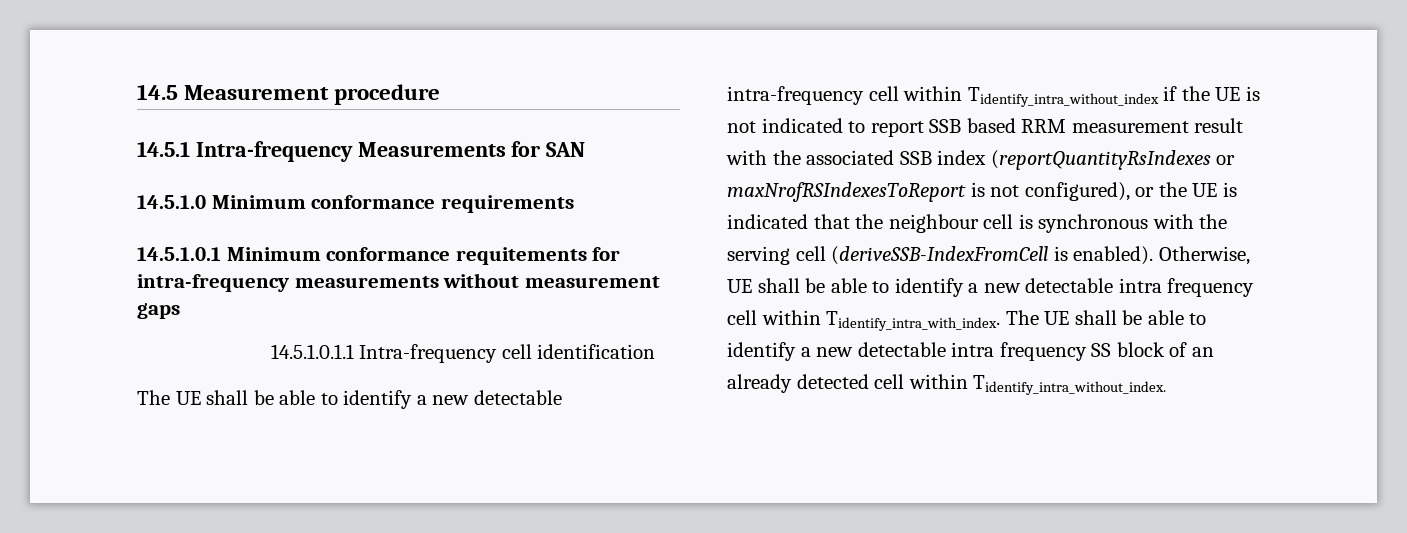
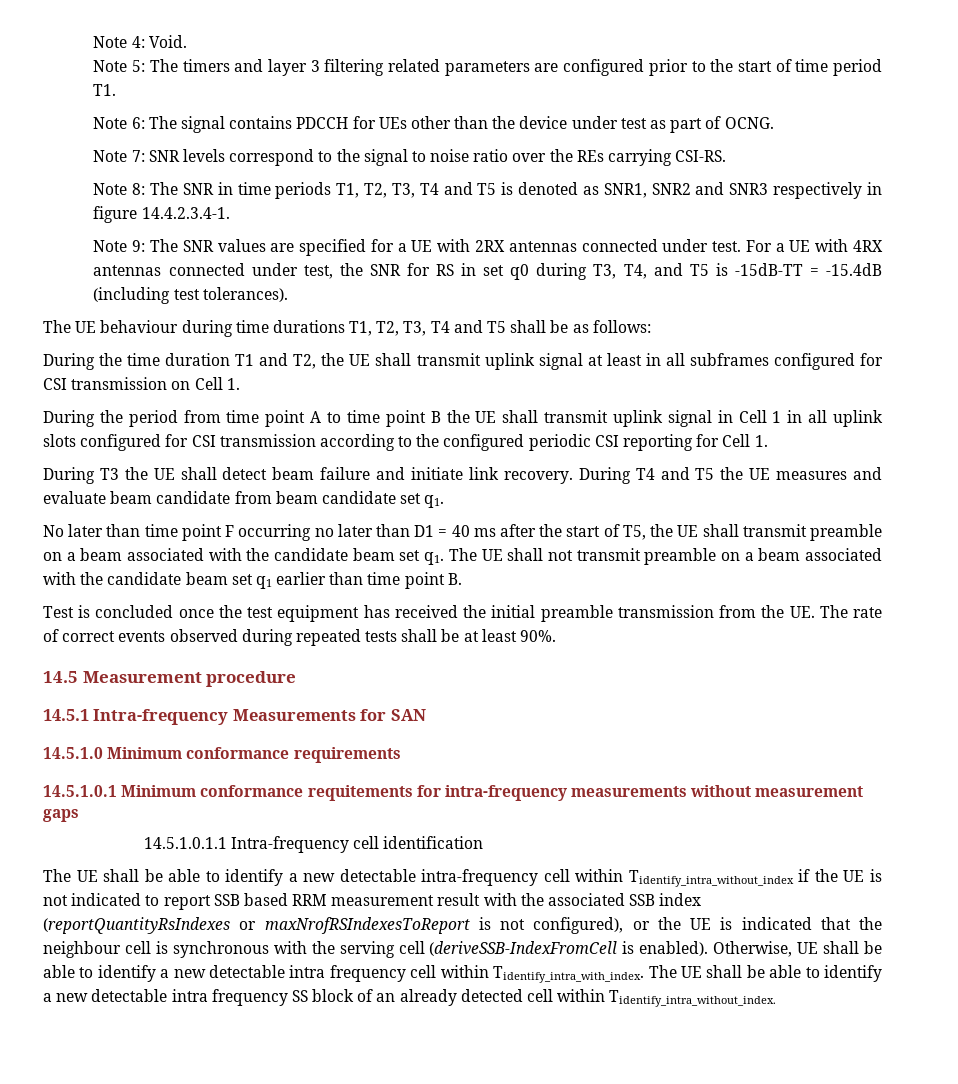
(137, 92) none -> [93,35,187,48] [93,59,882,76] [93,84,117,96] [93,116,774,133] [93,149,727,166] [93,182,882,199] [93,206,230,223] [93,239,884,256] [93,263,883,280] [93,287,288,304] [43,320,651,337] [43,353,884,370] [43,377,240,390] [43,410,884,427] [43,434,768,451] [43,467,882,484] [43,491,445,508] [43,524,883,541] [43,548,883,565] [43,572,462,589] [43,605,883,622] [43,629,557,646] Note 4: Void. // Note 5: The timers and layer 3 filtering related parameters are configured prior to the start of time period T1. // Note 6: The signal contains PDCCH for UEs other than the device under test as part of OCNG. // Note 7: SNR levels correspond to the signal to noise ratio over the REs carrying CSI-RS. // Note 8: The SNR in time periods T1, T2, T3, T4 and T5 is denoted as SNR1, SNR2 and SNR3 respectively in figure 14.4.2.3.4-1. // Note 9: The SNR values are specified for a UE with 2RX antennas connected under test. For a UE with 4RX antennas connected under test, the SNR for RS in set q0 during T3, T4, and T5 is -15dB-TT = -15.4dB (including test tolerances). // The UE behaviour during time durations T1, T2, T3, T4 and T5 shall be as follows: // During the time duration T1 and T2, the UE shall transmit uplink signal at least in all subframes configured for CSI transmission on Cell 1. // During the period from time point A to time point B the UE shall transmit uplink signal in Cell 1 in all uplink slots configured for CSI transmission according to the configured periodic CSI reporting for Cell 1. // During T3 the UE shall detect beam failure and initiate link recovery. During T4 and T5 the UE measures and evaluate beam candidate from beam candidate set q1. // No later than time point F occurring no later than D1 = 40 ms after the start of T5, the UE shall transmit preamble on a beam associated with the candidate beam set q1. The UE shall not transmit preamble on a beam associated with the candidate beam set q1 earlier than time point B. // Test is concluded once the test equipment has received the initial preamble transmission from the UE. The rate of correct events observed during repeated tests shall be at least 90%. //

